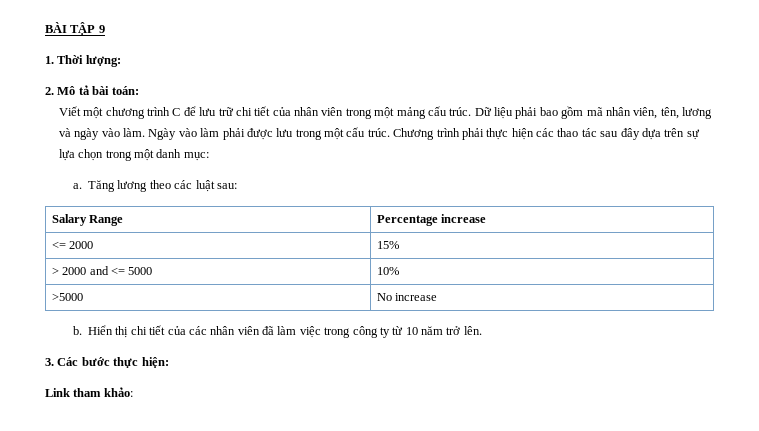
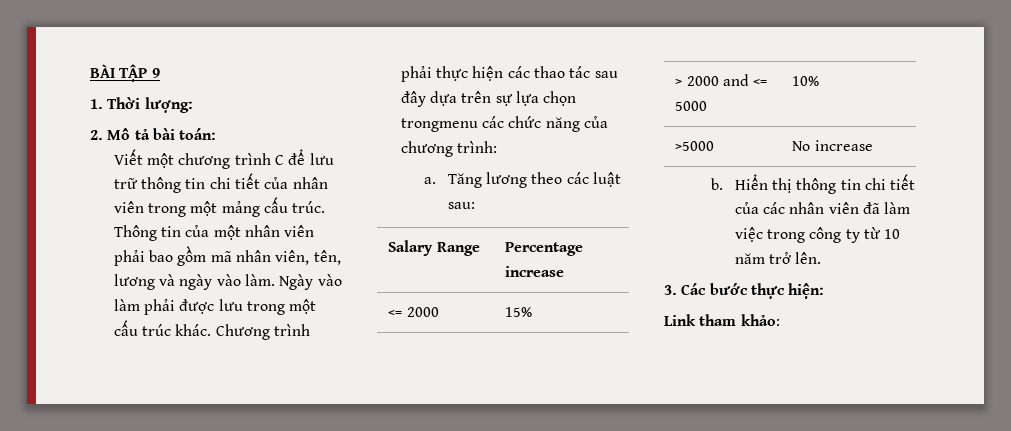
(234, 111) none -> [140,177,206,193] thông tin
[474,107,514,119] Dữ liệu -> [113,225,315,241] Thông tin của một nhân viên
[367,128,390,137] trúc. -> [141,324,212,336] trúc khác.
[105,149,209,161] trong một danh mục: -> [400,116,608,132] [400,141,497,157] trongmenu các chức năng của chương trình:
(129, 332) none -> [796,178,861,194] thông tin

